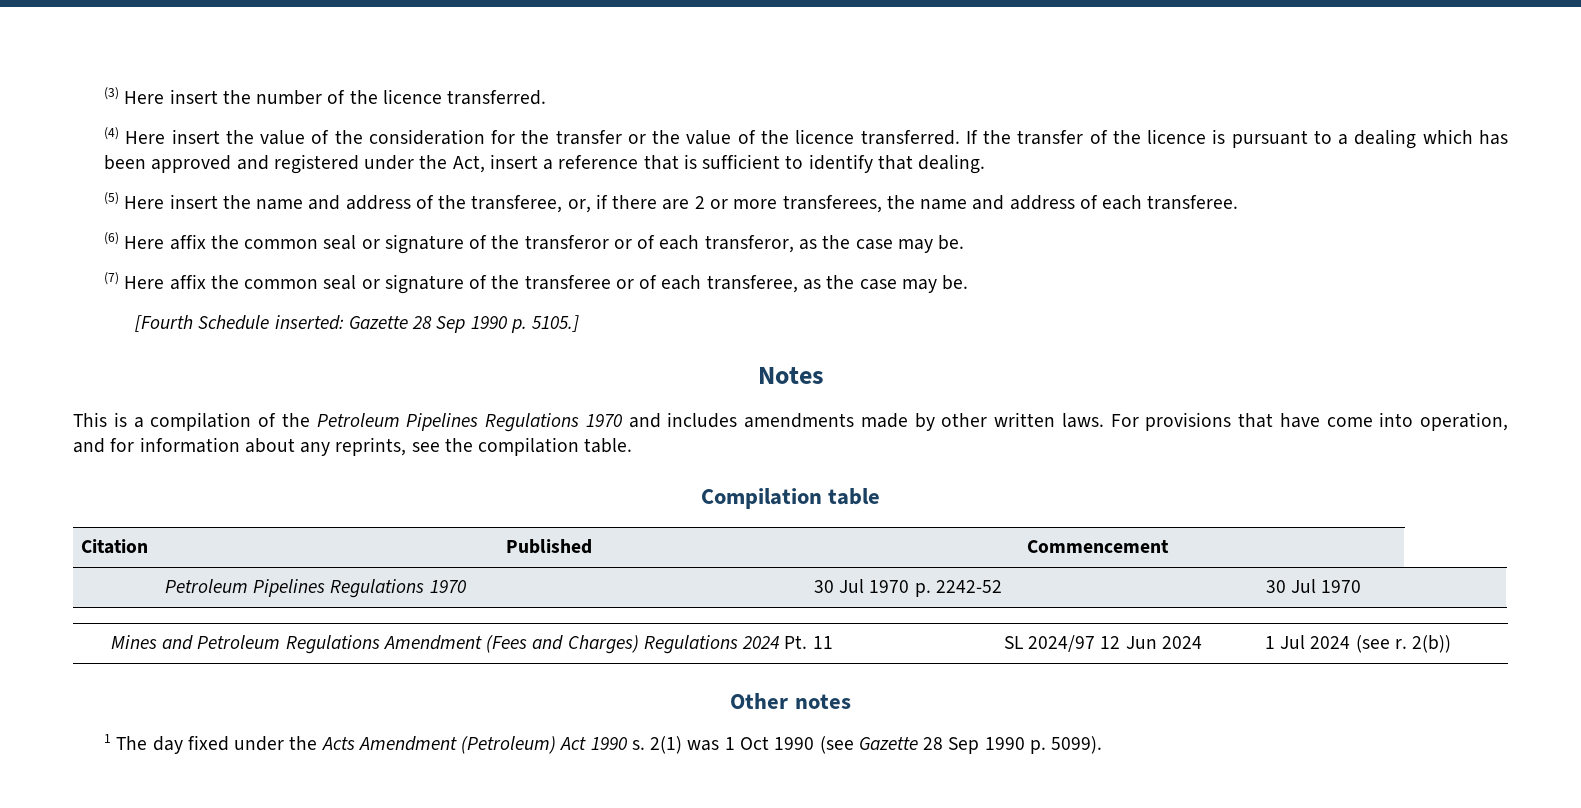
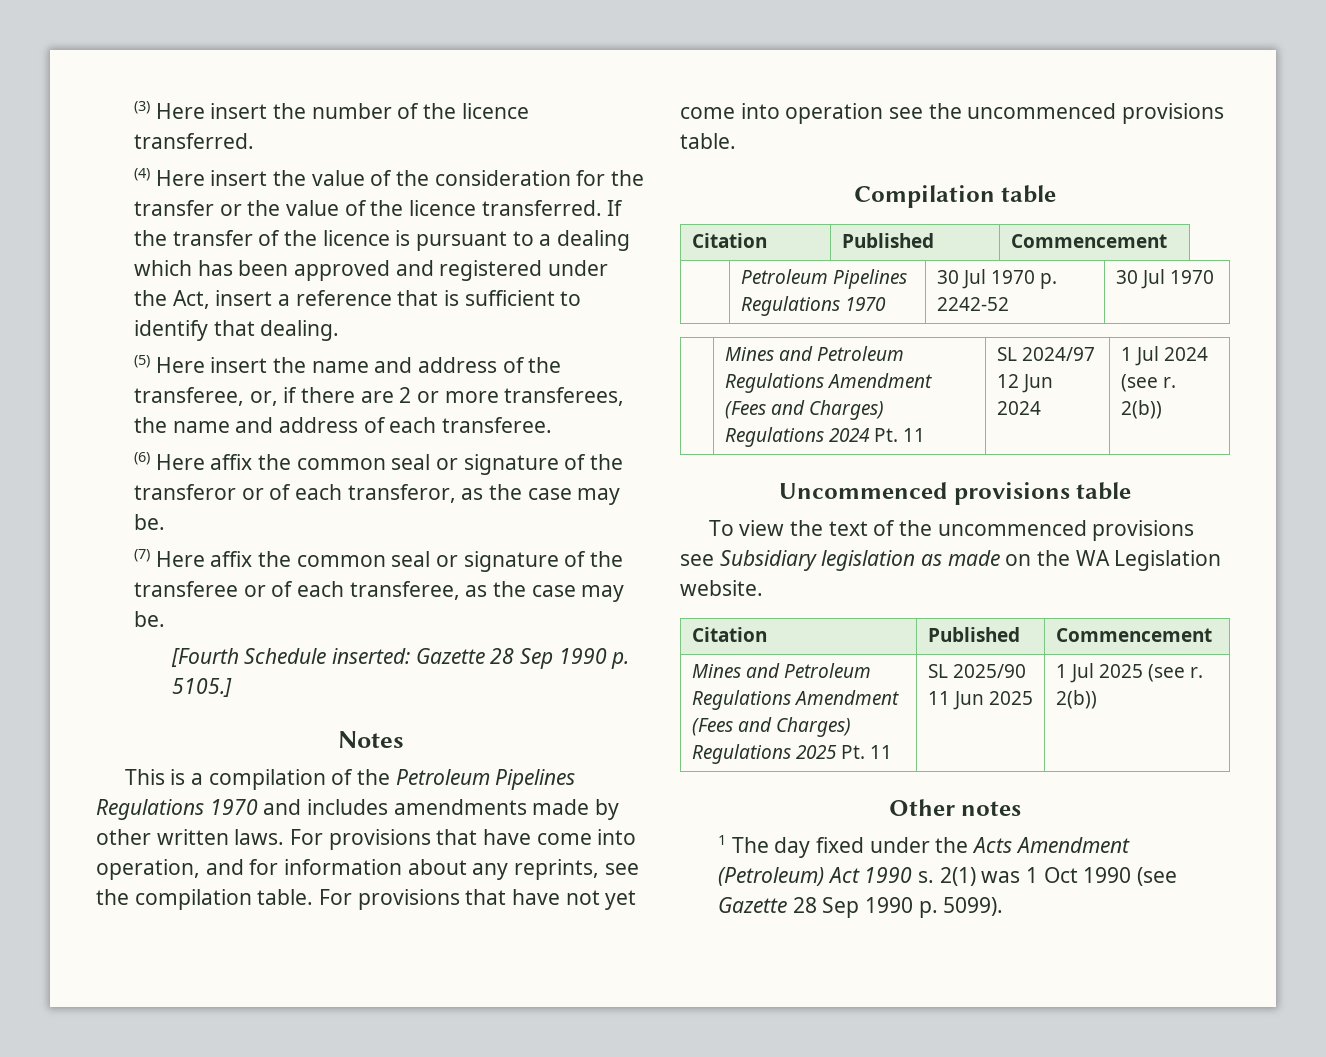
(633, 445) none -> [319,889,637,910] [680,103,1225,124] [680,133,736,149] For provisions that have not yet come into operation see the uncommenced provisions table.
(1452, 644) none -> [778,482,1132,505] [708,520,1195,541] [680,550,1222,571] [680,580,763,596] [691,627,767,642] [927,627,1020,642] [1055,628,1212,642] [691,663,871,678] [691,690,899,710] [691,717,851,737] [691,744,892,764] [927,664,1026,678] [927,691,1033,710] [1055,663,1204,683] [1055,690,1097,709] // Uncommenced provisions table // To view the text of the uncommenced provisions see Subsidiary legislation as made on the WA Legislation website. // Citation | Published | Commencement // Mines and Petroleum Regulations Amendment (Fees and Charges) Regulations 2025 Pt. 11 | SL 2025/90 11 Jun 2025 | 1 Jul 2025 (see r. 2(b))

